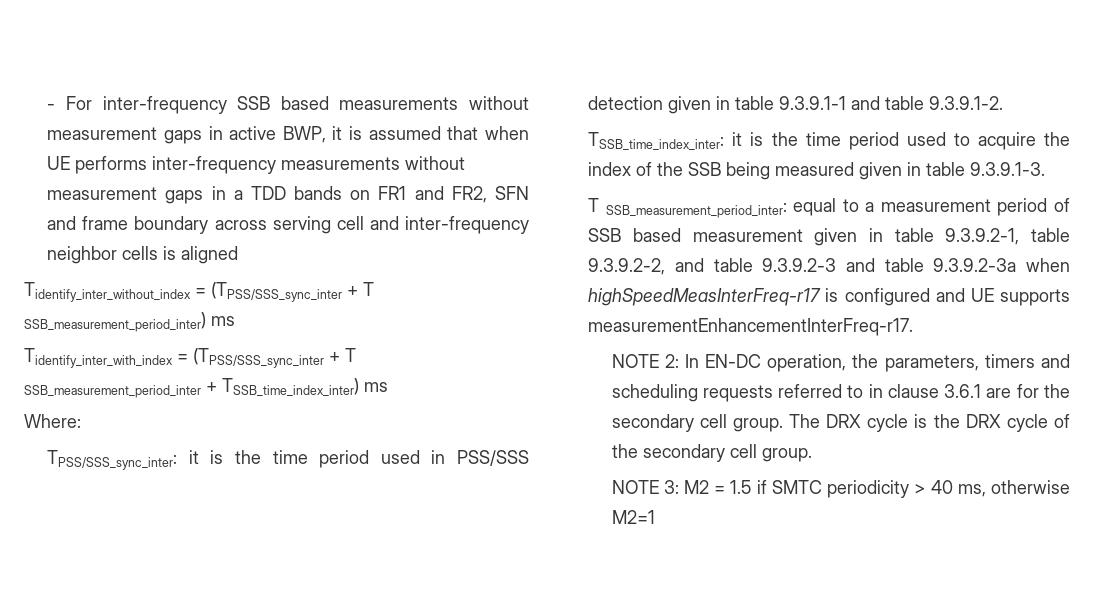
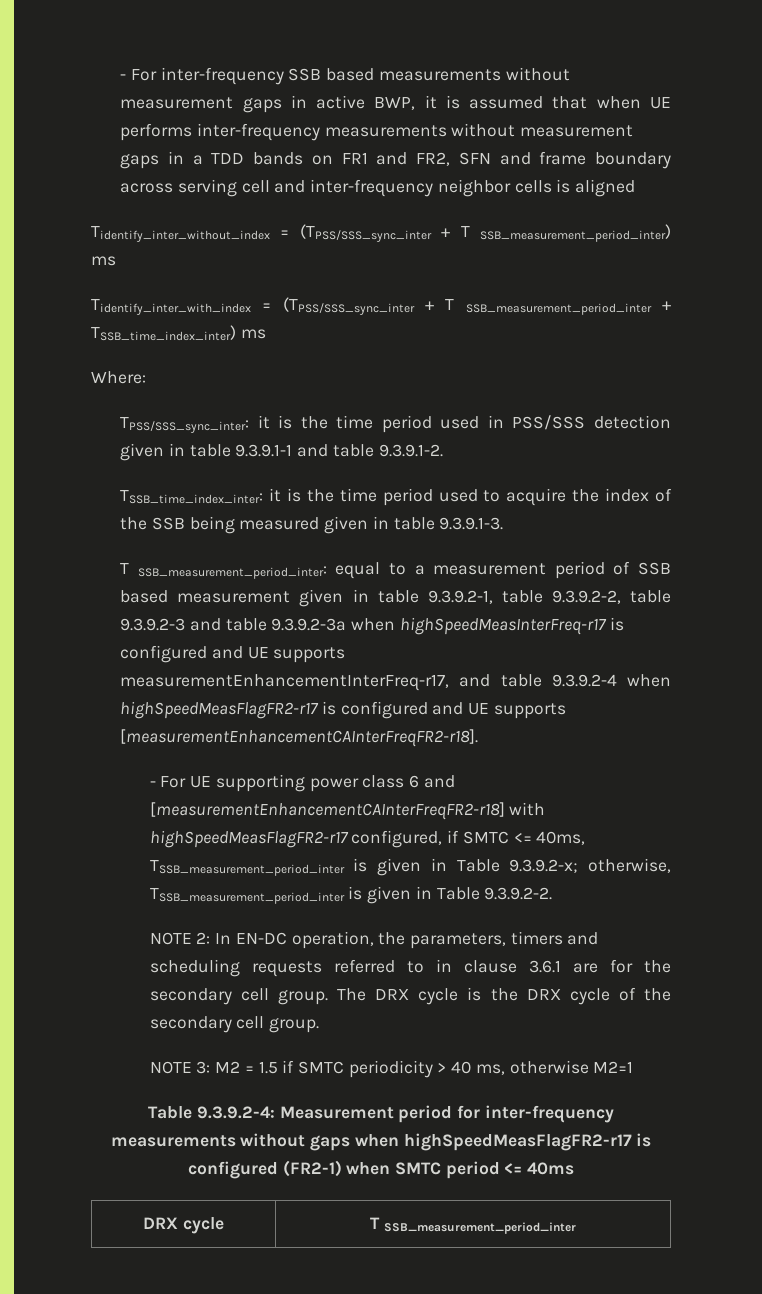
[674,258,704,272] and -> (621, 597) none
[588,318,914,336] measurementEnhancementInterFreq-r17. -> [120,674,671,691] [120,701,566,719] [120,729,479,747] [149,774,455,792] [149,802,546,820] [149,830,586,848] [149,858,671,876] [149,886,553,904] measurementEnhancementInterFreq-r17, and table 9.3.9.2-4 when highSpeedMeasFlagFR2-r17 is configured and UE supports [measurementEnhancementCAInterFreqFR2-r18]. // - For UE supporting power class 6 and [measurementEnhancementCAInterFreqFR2-r18] with highSpeedMeasFlagFR2-r17 configured, if SMTC <= 40ms, TSSB_measurement_period_inter is given in Table 9.3.9.2-x; otherwise, TSSB_measurement_period_inter is given in Table 9.3.9.2-2.
(655, 517) none -> [148,1105,614,1123] [110,1133,652,1151] [187,1160,575,1179] [143,1217,224,1234] [370,1217,576,1234] // Table 9.3.9.2-4: Measurement period for inter-frequency measurements without gaps when highSpeedMeasFlagFR2-r17 is configured (FR2-1) when SMTC period <= 40ms // DRX cycle | T SSB_measurement_period_inter

